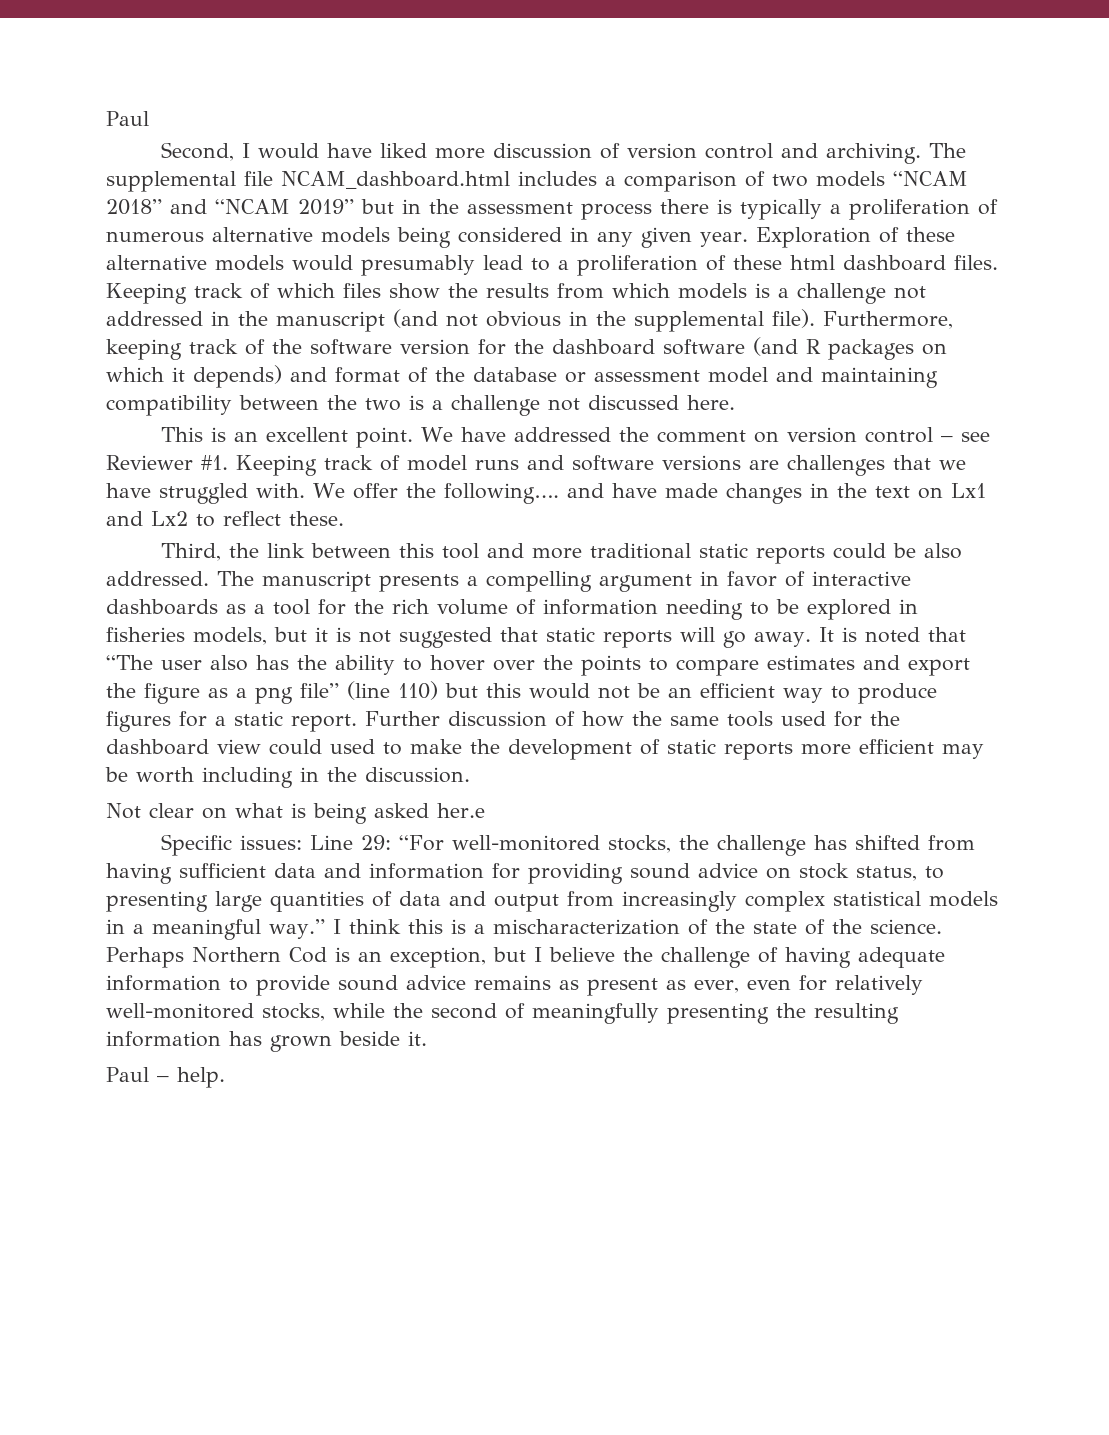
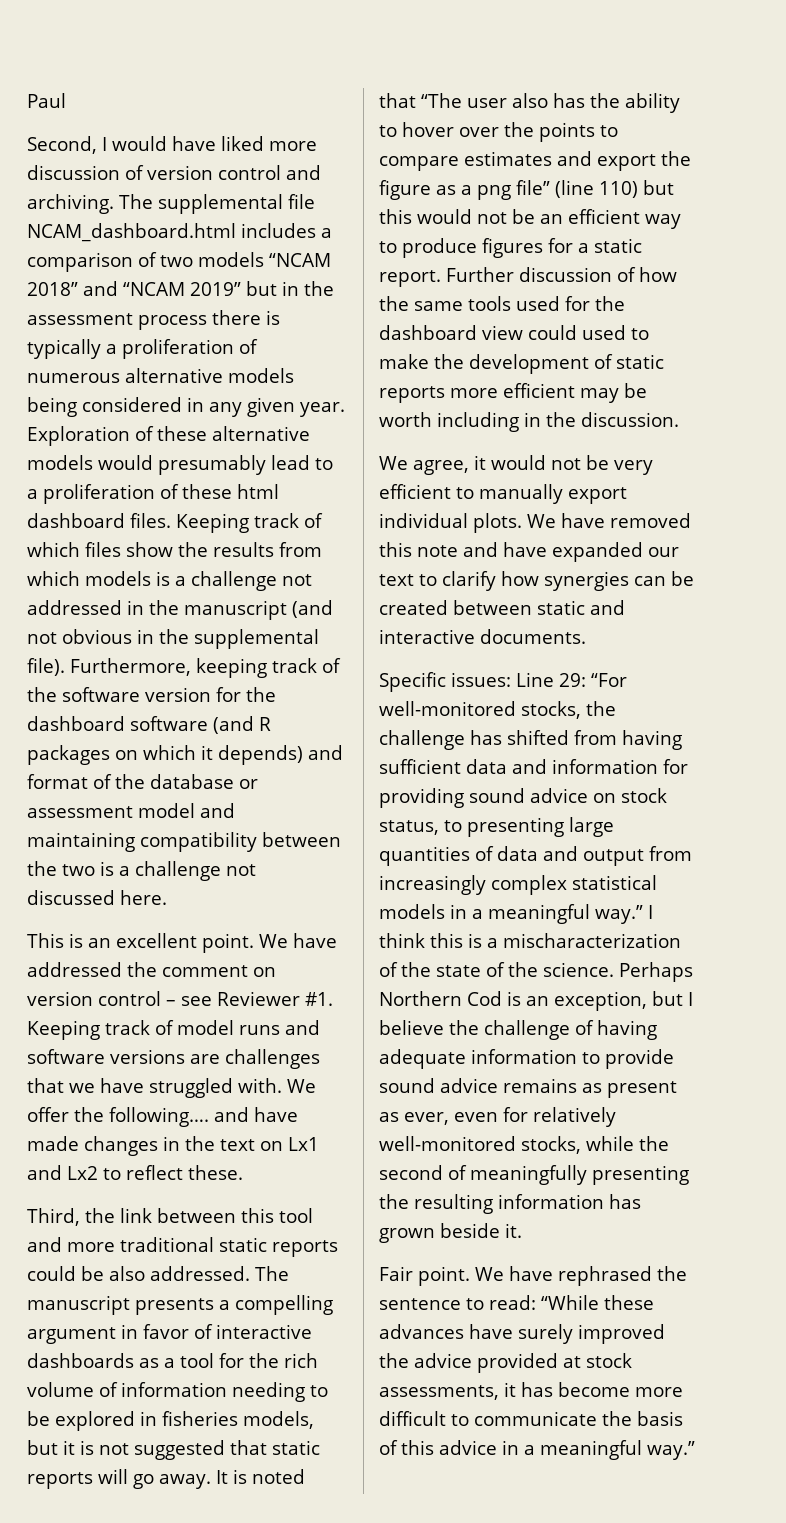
[106,803,485,824] Not clear on what is being asked her.e -> [379,455,653,475] [379,484,627,504] [379,513,691,533] [379,542,679,562] [379,571,694,591] [379,600,625,615] [379,629,586,644] We agree, it would not be very efficient to manually export individual plots. We have removed this note and have expanded our text to clarify how synergies can be created between static and interactive documents.
[106,1067,225,1088] Paul – help. -> [379,1266,687,1286] [379,1295,654,1310] [379,1324,665,1344] [379,1353,632,1373] [379,1382,683,1400] [379,1411,683,1426] [379,1440,695,1460] Fair point. We have rephrased the sentence to read: “While these advances have surely improved the advice provided at stock assessments, it has become more difficult to communicate the basis of this advice in a meaningful way.”

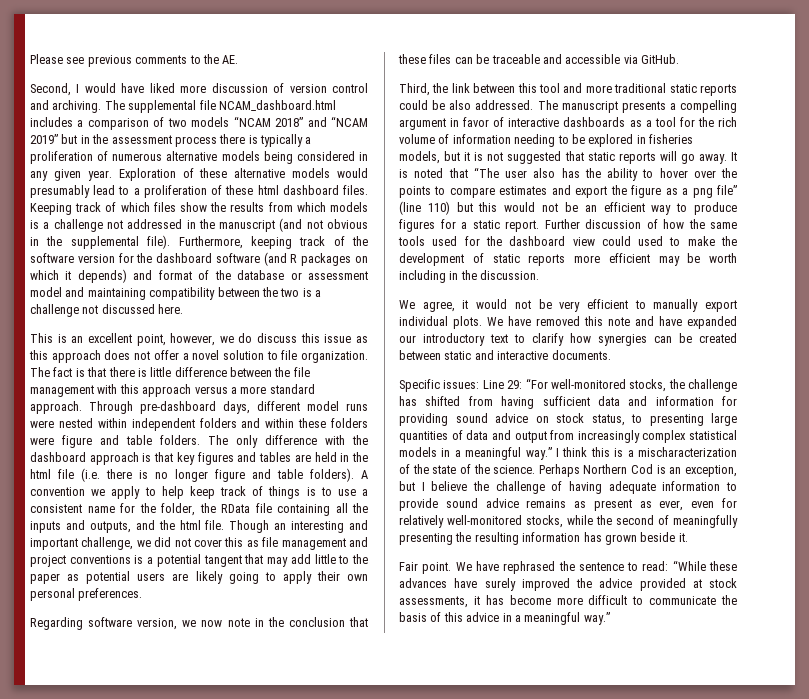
[27,93,66,108] Paul -> [30,54,239,67] Please see previous comments to the AE.
[202,933,337,953] [27,962,276,977] [27,991,333,1006] [27,1020,320,1040] [27,1049,320,1069] [27,1078,316,1098] [27,1107,298,1127] [27,1136,319,1156] [27,1165,243,1180] point. We have addressed the comment on version control – see Reviewer #1. Keeping track of model runs and software versions are challenges that we have struggled with. We offer the following…. and have made changes in the text on Lx1 and Lx2 to reflect these. -> [136,333,368,346] [29,350,368,363] [30,367,310,377] [30,384,315,397] [30,401,368,414] [30,418,368,431] [30,435,368,448] [30,452,369,465] [30,468,368,482] [30,486,368,499] [30,503,368,516] [30,520,368,533] [30,537,368,550] [30,554,369,567] [30,571,368,584] [30,588,143,601] [30,617,368,630] [398,54,679,64] point, however, we do discuss this issue as this approach does not offer a novel solution to file organization. The fact is that there is little difference between the file management with this approach versus a more standard approach. Through pre-dashboard days, different model runs were nested within independent folders and within these folders were figure and table folders. The only difference with the dashboard approach is that key figures and tables are held in the html file (i.e. there is no longer figure and table folders). A convention we apply to help keep track of things is to use a consistent name for the folder, the RData file containing all the inputs and outputs, and the html file. Though an interesting and important challenge, we did not cover this as file management and project conventions is a potential tangent that may add little to the paper as potential users are likely going to apply their own personal preferences. // Regarding software version, we now note in the conclusion that these files can be traceable and accessible via GitHub.
(679, 552) none -> [423,333,485,346] introductory

